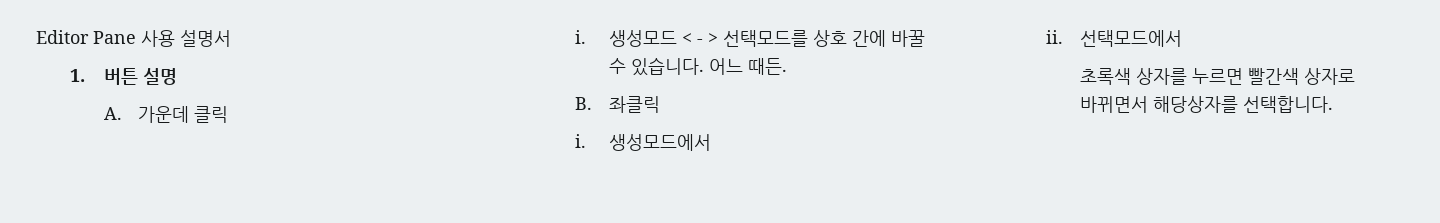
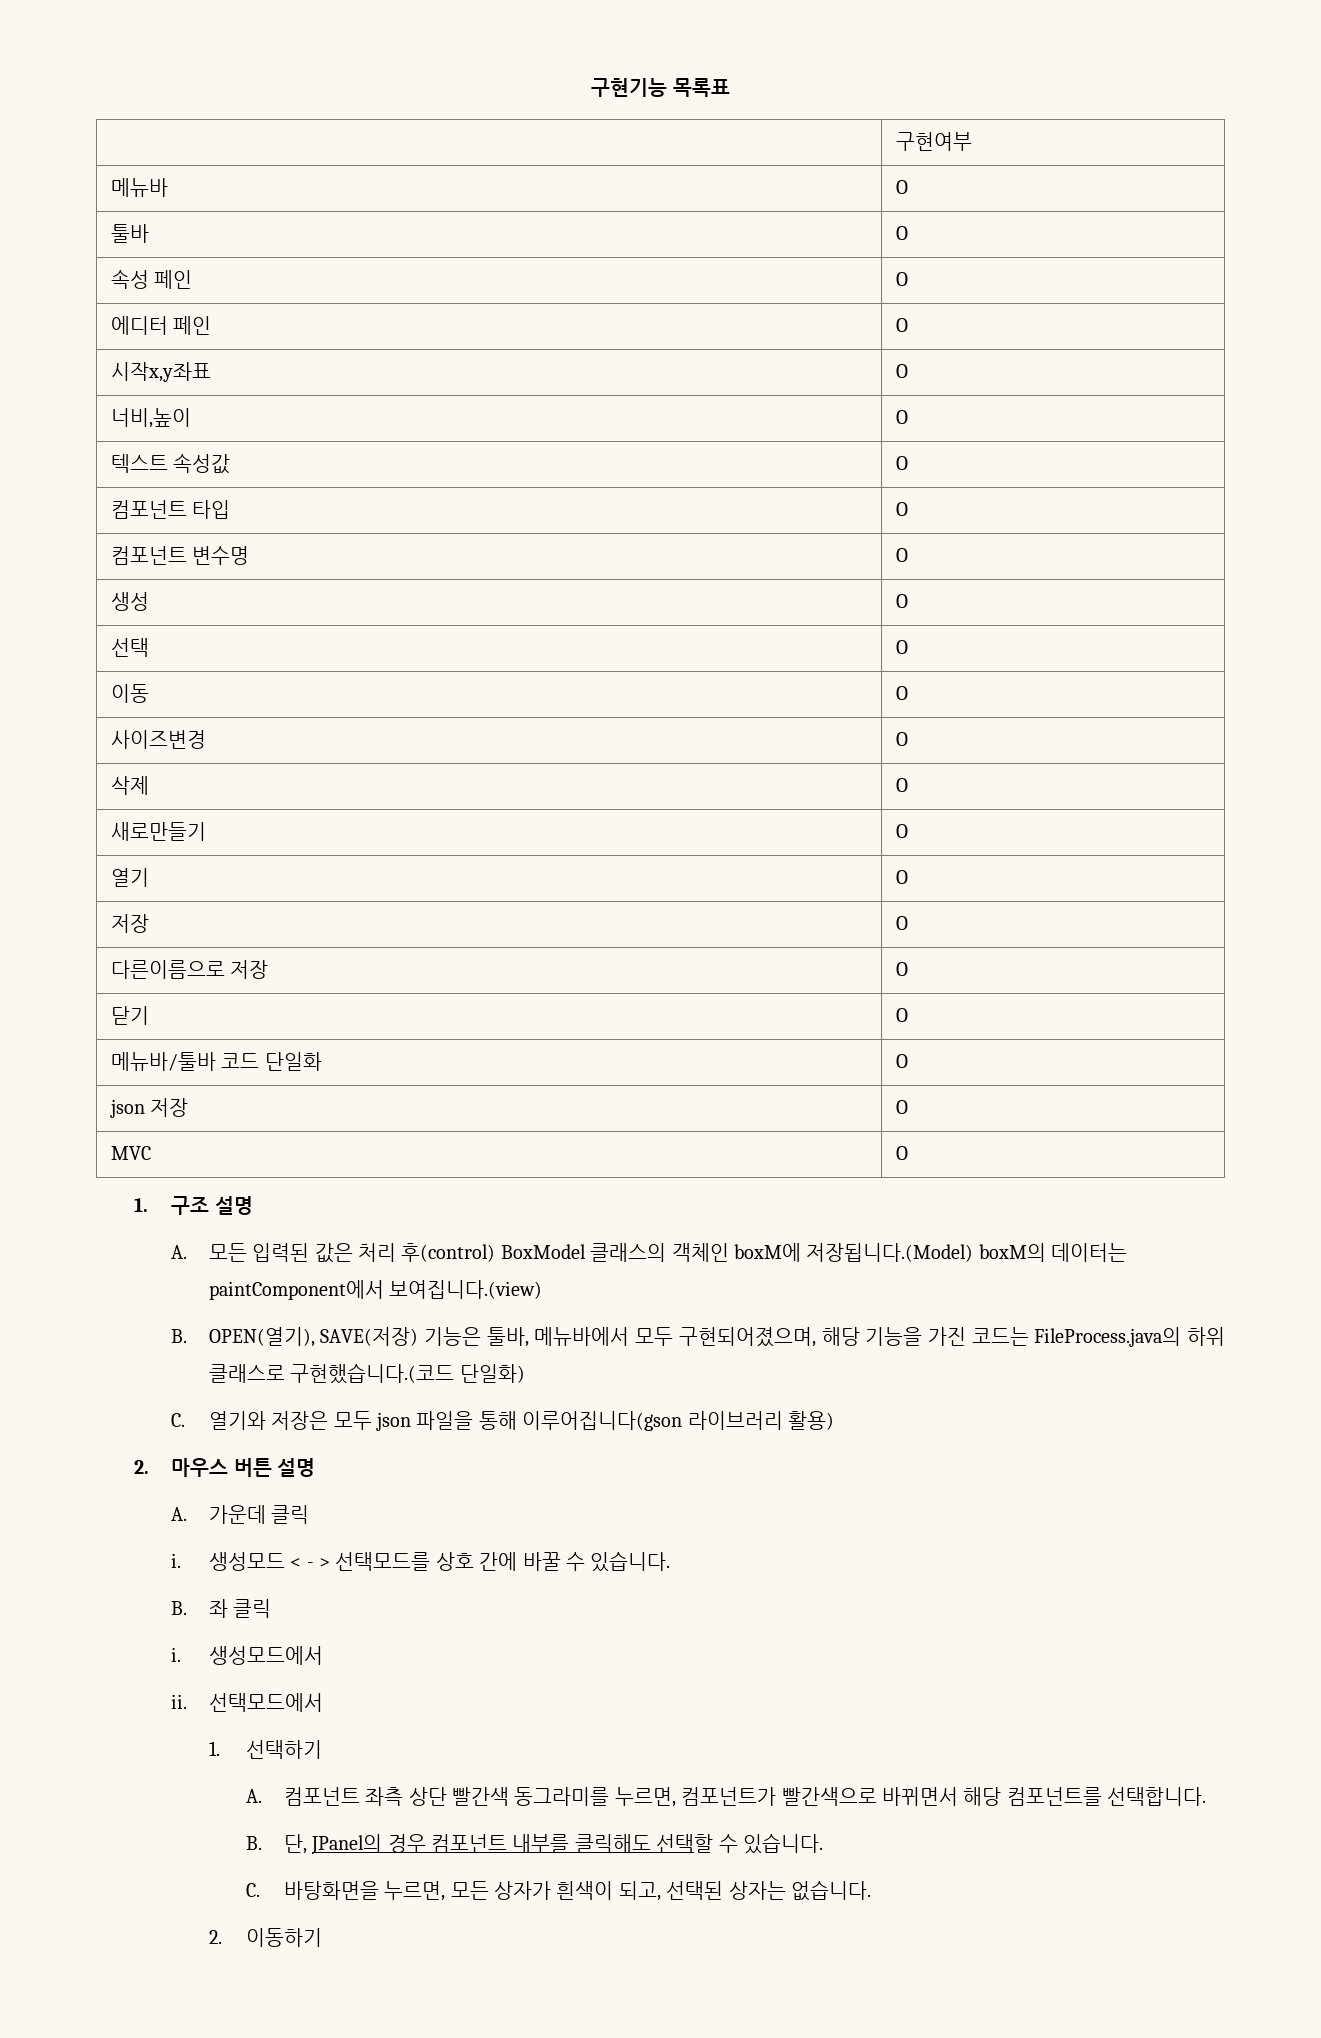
[36,30,231,47] [69,69,85,82] Editor Pane 사용 설명서 // 1. -> [591,78,730,97] [895,132,972,151] [110,178,168,197] [895,180,908,194] [110,224,149,243] [895,226,908,240] [110,269,193,289] [895,272,908,286] [110,316,212,335] [895,318,908,332] [110,362,211,382] [895,364,908,378] [110,408,191,428] [895,410,908,424] [110,453,231,474] [895,456,908,470] [110,500,231,519] [895,502,908,516] [110,546,250,565] [895,548,908,562] [110,592,149,611] [895,594,908,608] [110,638,149,657] [895,640,908,654] [110,684,149,703] [895,686,908,700] [110,730,206,749] [895,732,908,746] [110,776,149,795] [895,778,908,792] [110,822,206,841] [895,824,908,838] [110,868,149,887] [895,870,908,884] [110,914,149,933] [895,916,908,930] [110,960,269,979] [895,962,908,976] [110,1006,149,1025] [895,1008,908,1022] [110,1052,322,1071] [895,1054,908,1068] [109,1098,189,1118] [895,1100,908,1114] [110,1146,151,1160] [895,1146,908,1160] [133,1196,253,1215] [171,1243,1128,1263] [208,1280,543,1300] [171,1327,1225,1347] [208,1363,525,1384] [171,1411,834,1431] [133,1458,229,1477] 구현기능 목록표 // | 구현여부 // 메뉴바 | O // 툴바 | O // 속성 페인 | O // 에디터 페인 | O // 시작x,y좌표 | O // 너비,높이 | O // 텍스트 속성값 | O // 컴포넌트 타입 | O // 컴포넌트 변수명 | O // 생성 | O // 선택 | O // 이동 | O // 사이즈변경 | O // 삭제 | O // 새로만들기 | O // 열기 | O // 저장 | O // 다른이름으로 저장 | O // 닫기 | O // 메뉴바/툴바 코드 단일화 | O // json 저장 | O // MVC | O // 1. 구조 설명 // A. 모든 입력된 값은 처리 후(control) BoxModel 클래스의 객체인 boxM에 저장됩니다.(Model) boxM의 데이터는 paintComponent에서 보여집니다.(view) // B. OPEN(열기), SAVE(저장) 기능은 툴바, 메뉴바에서 모두 구현되어졌으며, 해당 기능을 가진 코드는 FileProcess.java의 하위 클래스로 구현했습니다.(코드 단일화) // C. 열기와 저장은 모두 json 파일을 통해 이루어집니다(gson 라이브러리 활용) // 2. 마우스
[708,58,787,75] [574,96,660,113] 어느 때든. // B. 좌클릭 -> [171,1599,272,1618] // B. 좌 클릭
[1079,68,1355,85] [1079,96,1333,113] 초록색 상자를 누르면 빨간색 상자로 바뀌면서 해당상자를 선택합니다. -> [208,1740,323,1759] [246,1787,1207,1807] [246,1833,824,1855] [246,1880,872,1901] [208,1928,323,1947] 1. 선택하기 // A. 컴포넌트 좌측 상단 빨간색 동그라미를 누르면, 컴포넌트가 빨간색으로 바뀌면서 해당 컴포넌트를 선택합니다. // B. 단, JPanel의 경우 컴포넌트 내부를 클릭해도 선택할 수 있습니다. // C. 바탕화면을 누르면, 모든 상자가 흰색이 되고, 선택된 상자는 없습니다. // 2. 이동하기

